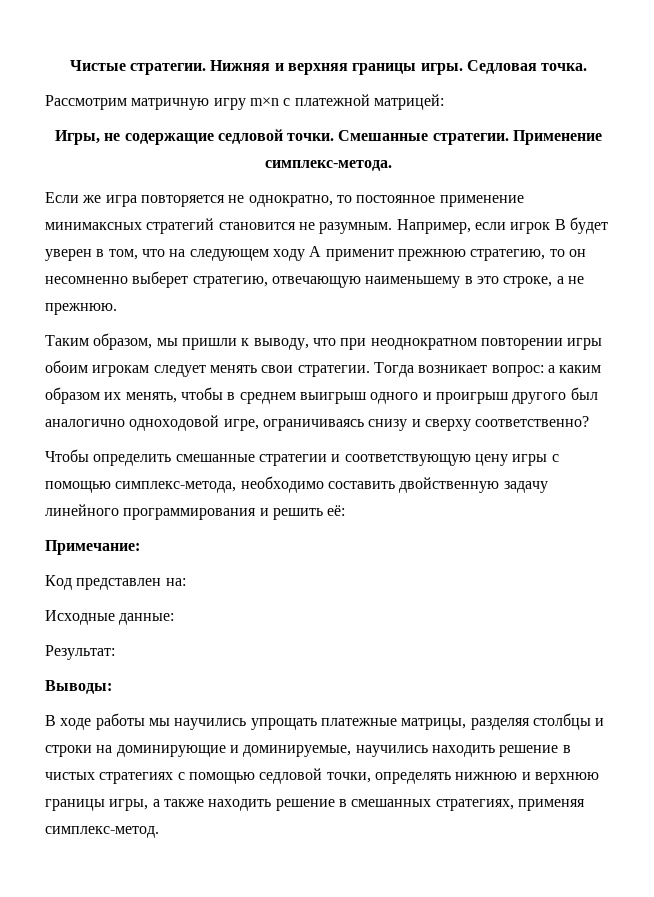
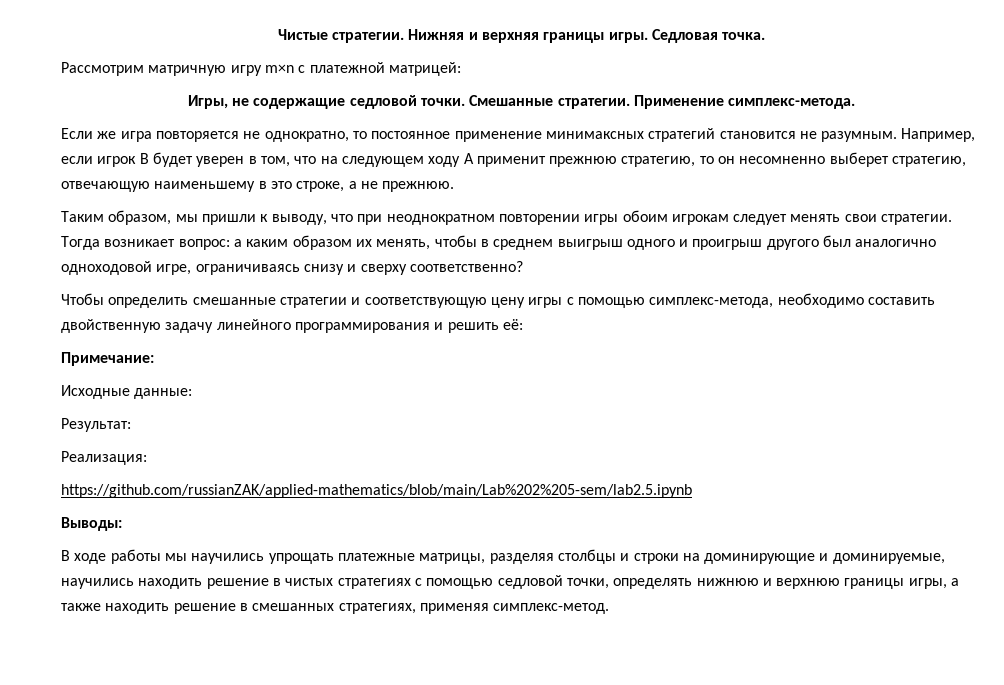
[45,575,186,590] // Код представлен на: -> (154, 359) none
(115, 652) none -> [61,451,147,465] [61,484,692,498] // Реализация: // https://github.com/russianZAK/applied-mathematics/blob/main/Lab%202%205-sem/lab2.5.ipynb

